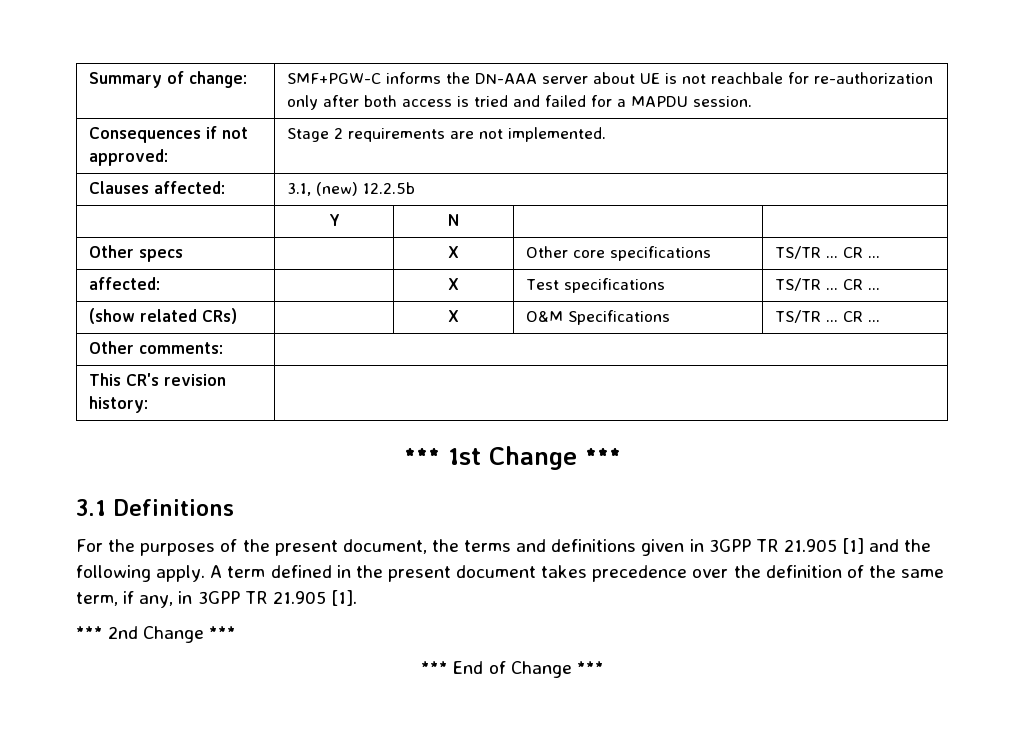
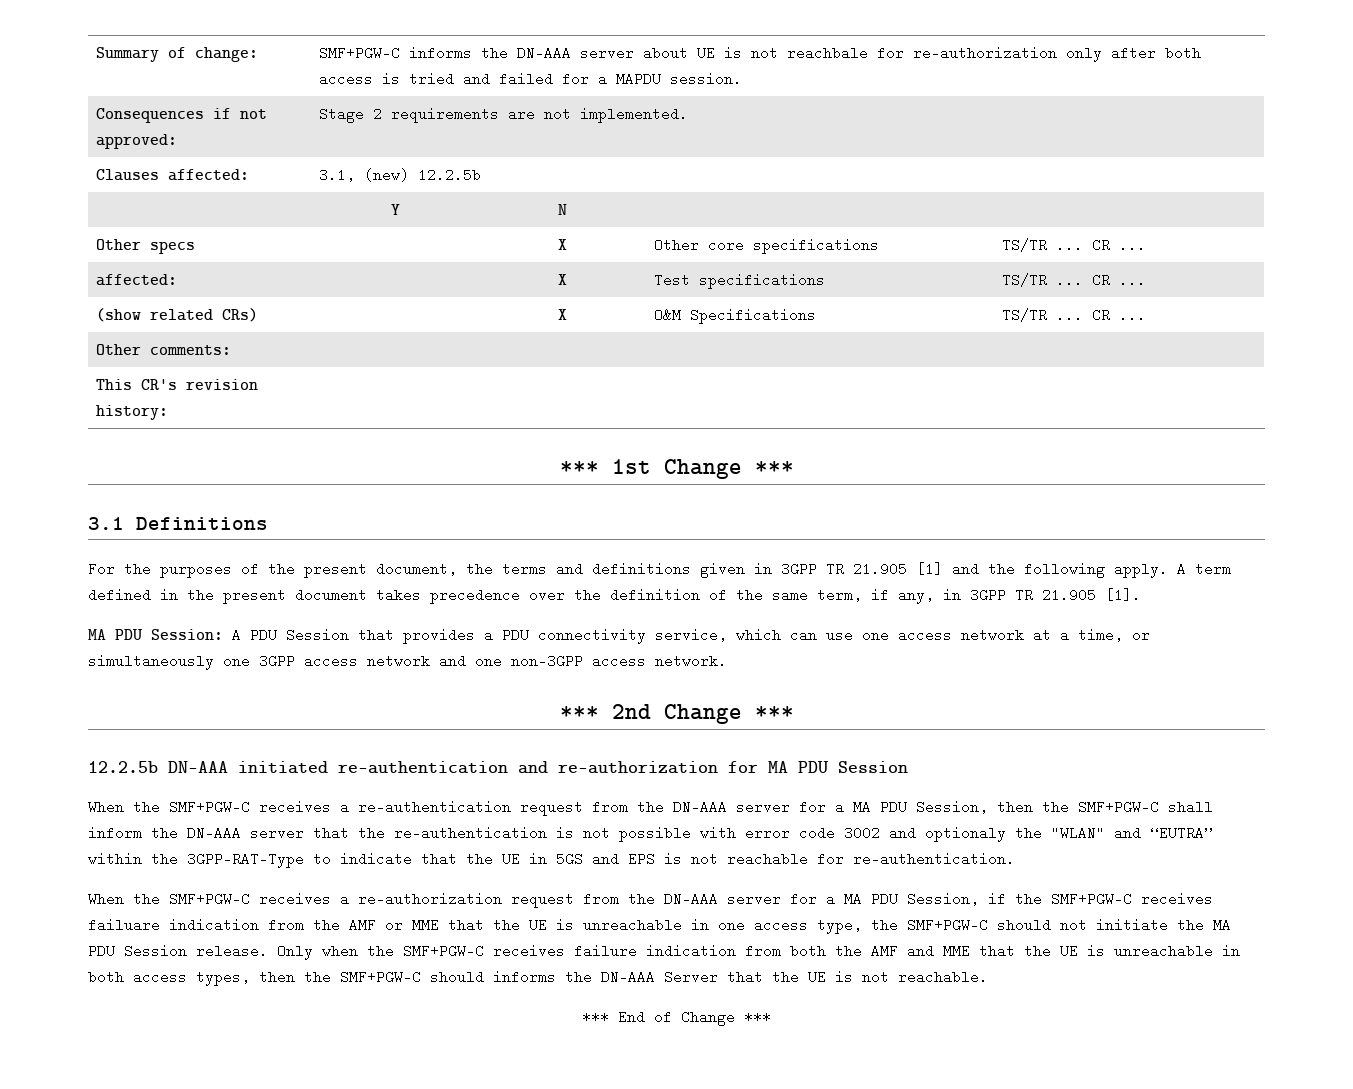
[76,626,237,643] *** 2nd Change *** -> [88,628,1150,644] [88,654,727,670] [559,704,794,724] [88,761,908,774] [88,800,1213,816] [88,826,1213,842] [88,852,1015,868] [88,892,1213,908] [88,918,1231,934] [88,944,1240,960] [88,970,988,986] MA PDU Session: A PDU Session that provides a PDU connectivity service, which can use one access network at a time, or simultaneously one 3GPP access network and one non-3GPP access network. // *** 2nd Change *** // 12.2.5b DN-AAA initiated re-authentication and re-authorization for MA PDU Session // When the SMF+PGW-C receives a re-authentication request from the DN-AAA server for a MA PDU Session, then the SMF+PGW-C shall inform the DN-AAA server that the re-authentication is not possible with error code 3002 and optionaly the "WLAN" and “EUTRA” within the 3GPP-RAT-Type to indicate that the UE in 5GS and EPS is not reachable for re-authentication. // When the SMF+PGW-C receives a re-authorization request from the DN-AAA server for a MA PDU Session, if the SMF+PGW-C receives failuare indication from the AMF or MME that the UE is unreachable in one access type, the SMF+PGW-C should not initiate the MA PDU Session release. Only when the SMF+PGW-C receives failure indication from both the AMF and MME that the UE is unreachable in both access types, then the SMF+PGW-C should informs the DN-AAA Server that the UE is not reachable.

